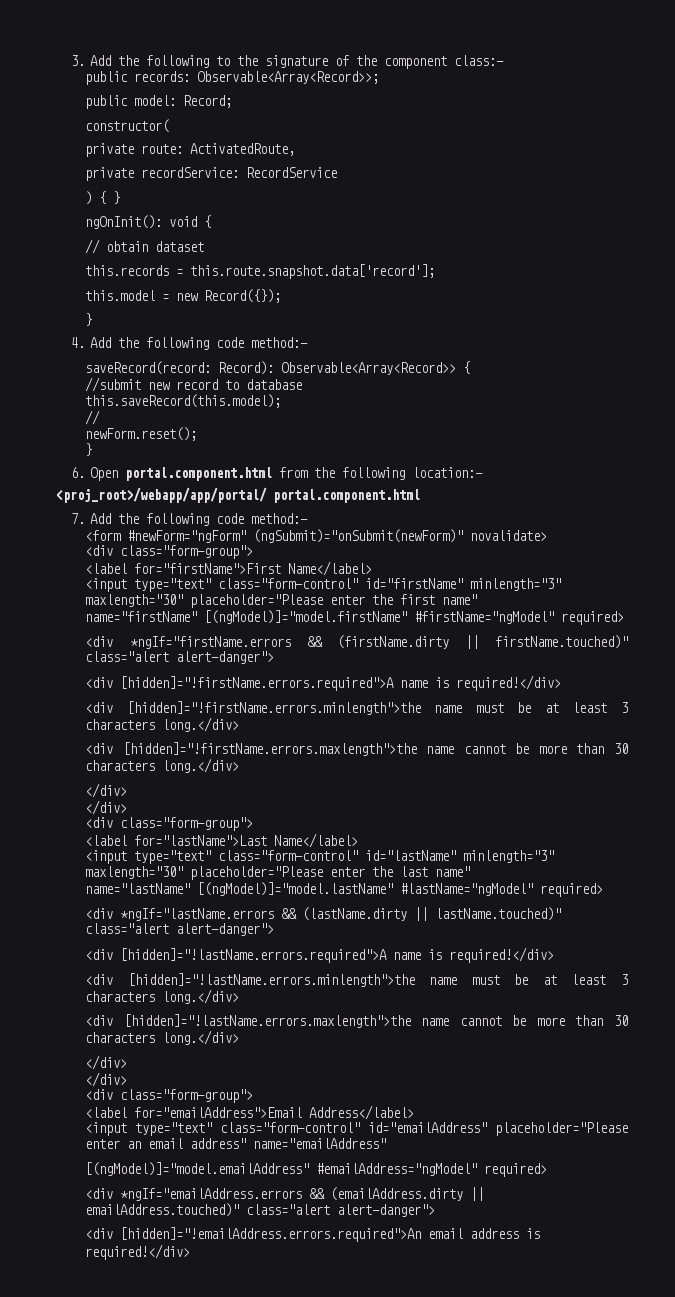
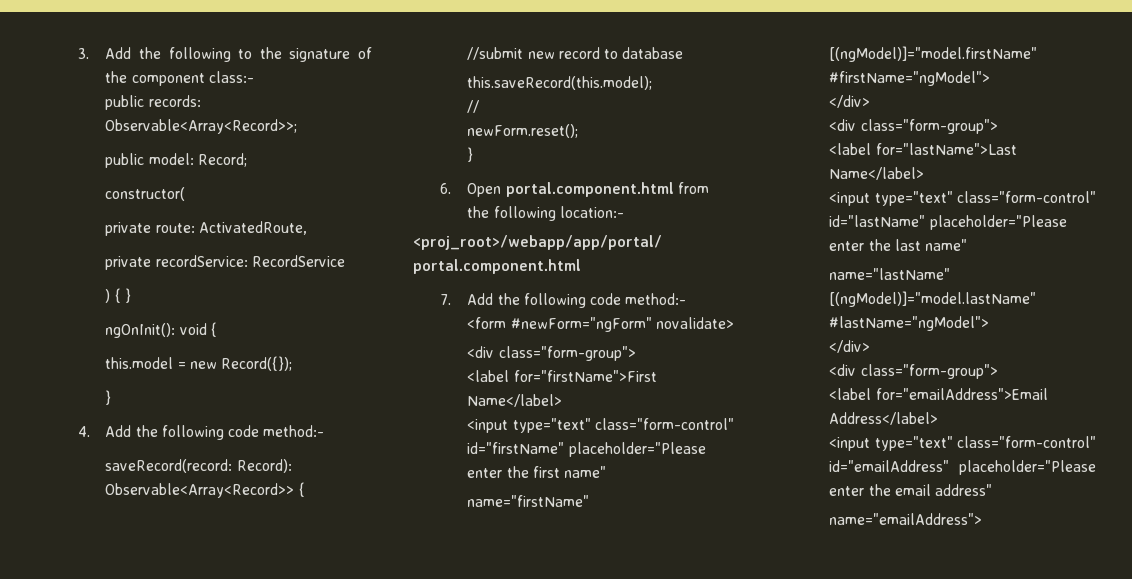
[85,239,205,254] [85,264,436,279] // // obtain dataset // this.records = this.route.snapshot.data['record']; -> (217, 329) none
[253,529,464,543] (ngSubmit)="onSubmit(newForm)" -> (652, 324) none
[470,578,562,591] [85,594,184,607] minlength="3" maxlength="30" -> (565, 448) none
[414,611,625,625] [85,635,628,649] [85,651,275,664] [85,675,562,691] [85,701,628,715] [85,717,240,732] [85,742,628,756] [85,758,240,773] [85,783,128,798] #firstName="ngModel" required> // <div *ngIf="firstName.errors && (firstName.dirty || firstName.touched)" class="alert alert-danger"> // <div [hidden]="!firstName.errors.required">A name is required!</div> // <div [hidden]="!firstName.errors.minlength">the name must be at least 3 characters long.</div> // <div [hidden]="!firstName.errors.maxlength">the name cannot be more than 30 characters long.</div> // </div> -> [829,71,991,86] #firstName="ngModel">
[463,850,555,863] [85,866,184,879] minlength="3" maxlength="30" -> (926, 221) none
[400,883,604,897] [85,907,562,921] [85,923,275,936] [85,947,555,963] [85,973,628,987] [85,989,240,1004] [85,1014,628,1028] [85,1030,240,1045] [85,1055,128,1070] #lastName="ngModel" required> // <div *ngIf="lastName.errors && (lastName.dirty || lastName.touched)" class="alert alert-danger"> // <div [hidden]="!lastName.errors.required">A name is required!</div> // <div [hidden]="!lastName.errors.minlength">the name must be at least 3 characters long.</div> // <div [hidden]="!lastName.errors.maxlength">the name cannot be more than 30 characters long.</div> // </div> -> [829,316,990,331] #lastName="ngModel">
[127,1141,142,1149] an -> [868,484,891,496] the
[253,1138,387,1149] [85,1162,548,1177] [85,1187,485,1201] [85,1203,436,1217] [85,1227,541,1242] [85,1244,191,1260] name="emailAddress" // [(ngModel)]="model.emailAddress" #emailAddress="ngModel" required> // <div *ngIf="emailAddress.errors && (emailAddress.dirty || emailAddress.touched)" class="alert alert-danger"> // <div [hidden]="!emailAddress.errors.required">An email address is required!</div> -> [829,513,983,525] // name="emailAddress">

